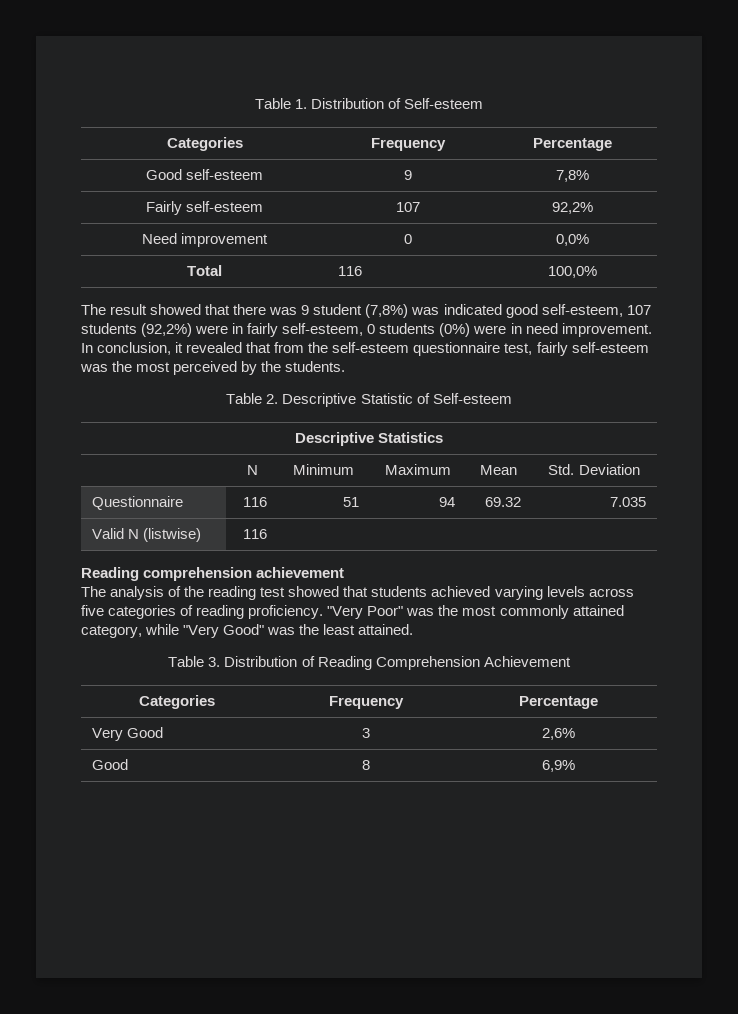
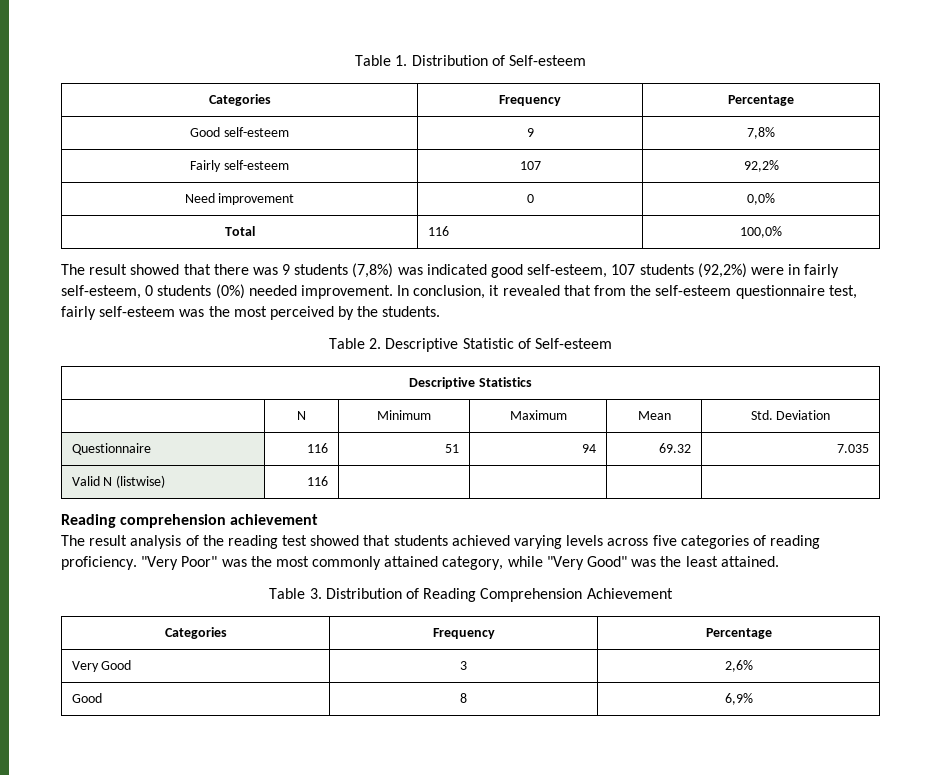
[313,304,363,315] student -> [294,264,349,275] students
[473,323,558,334] were in need -> [248,285,297,296] needed
(106, 591) none -> [89,535,128,546] result

